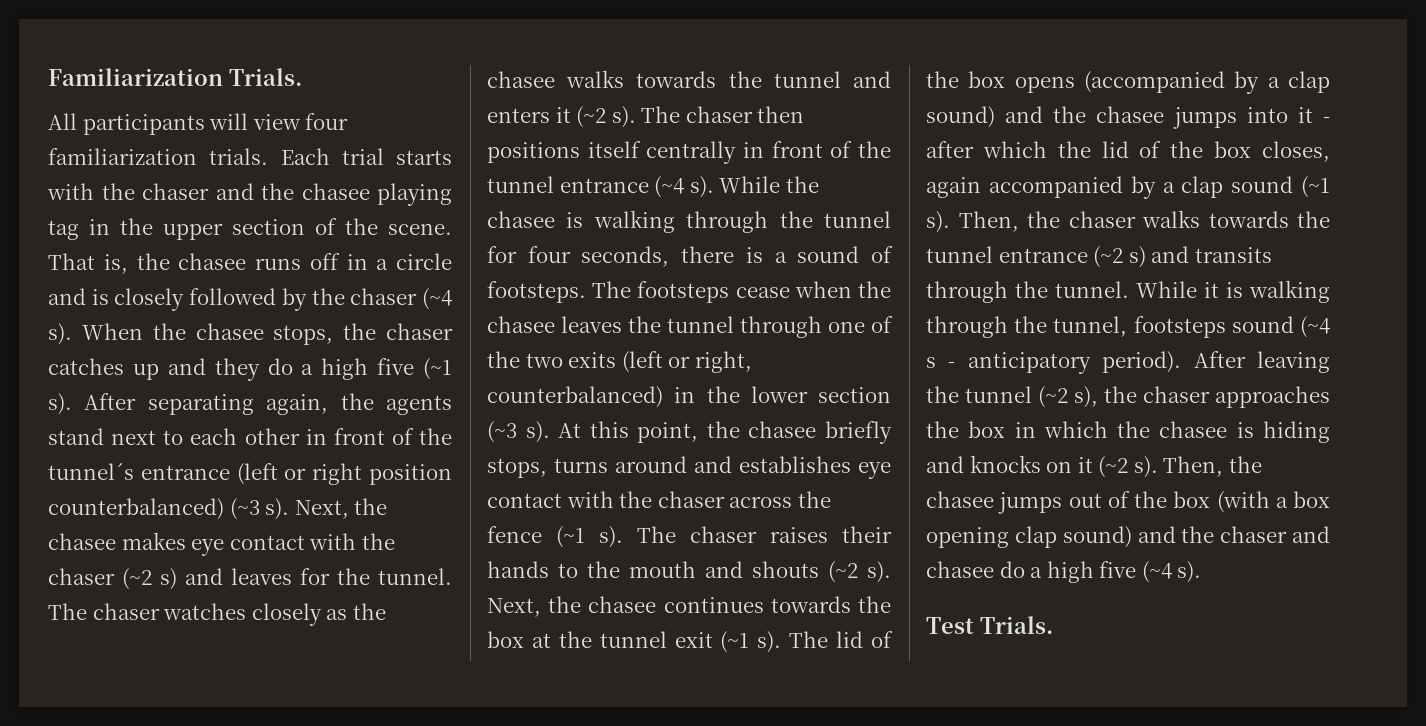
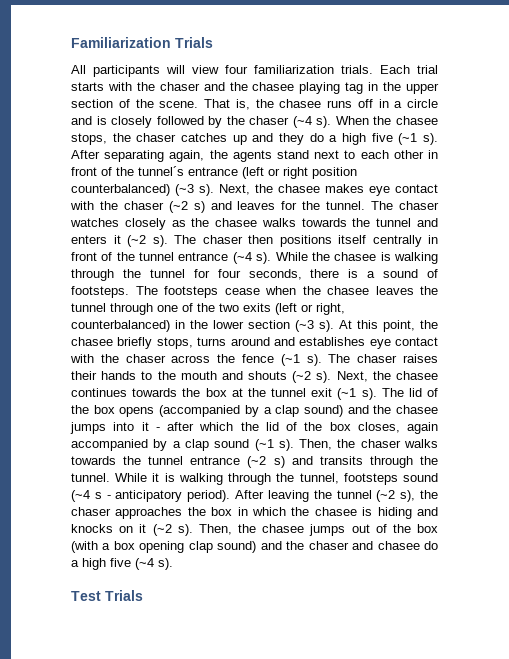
[229,68,302,86] Trials. -> [175,37,213,48] Trials
[980,616,1053,634] Trials. -> [105,590,143,601] Trials

